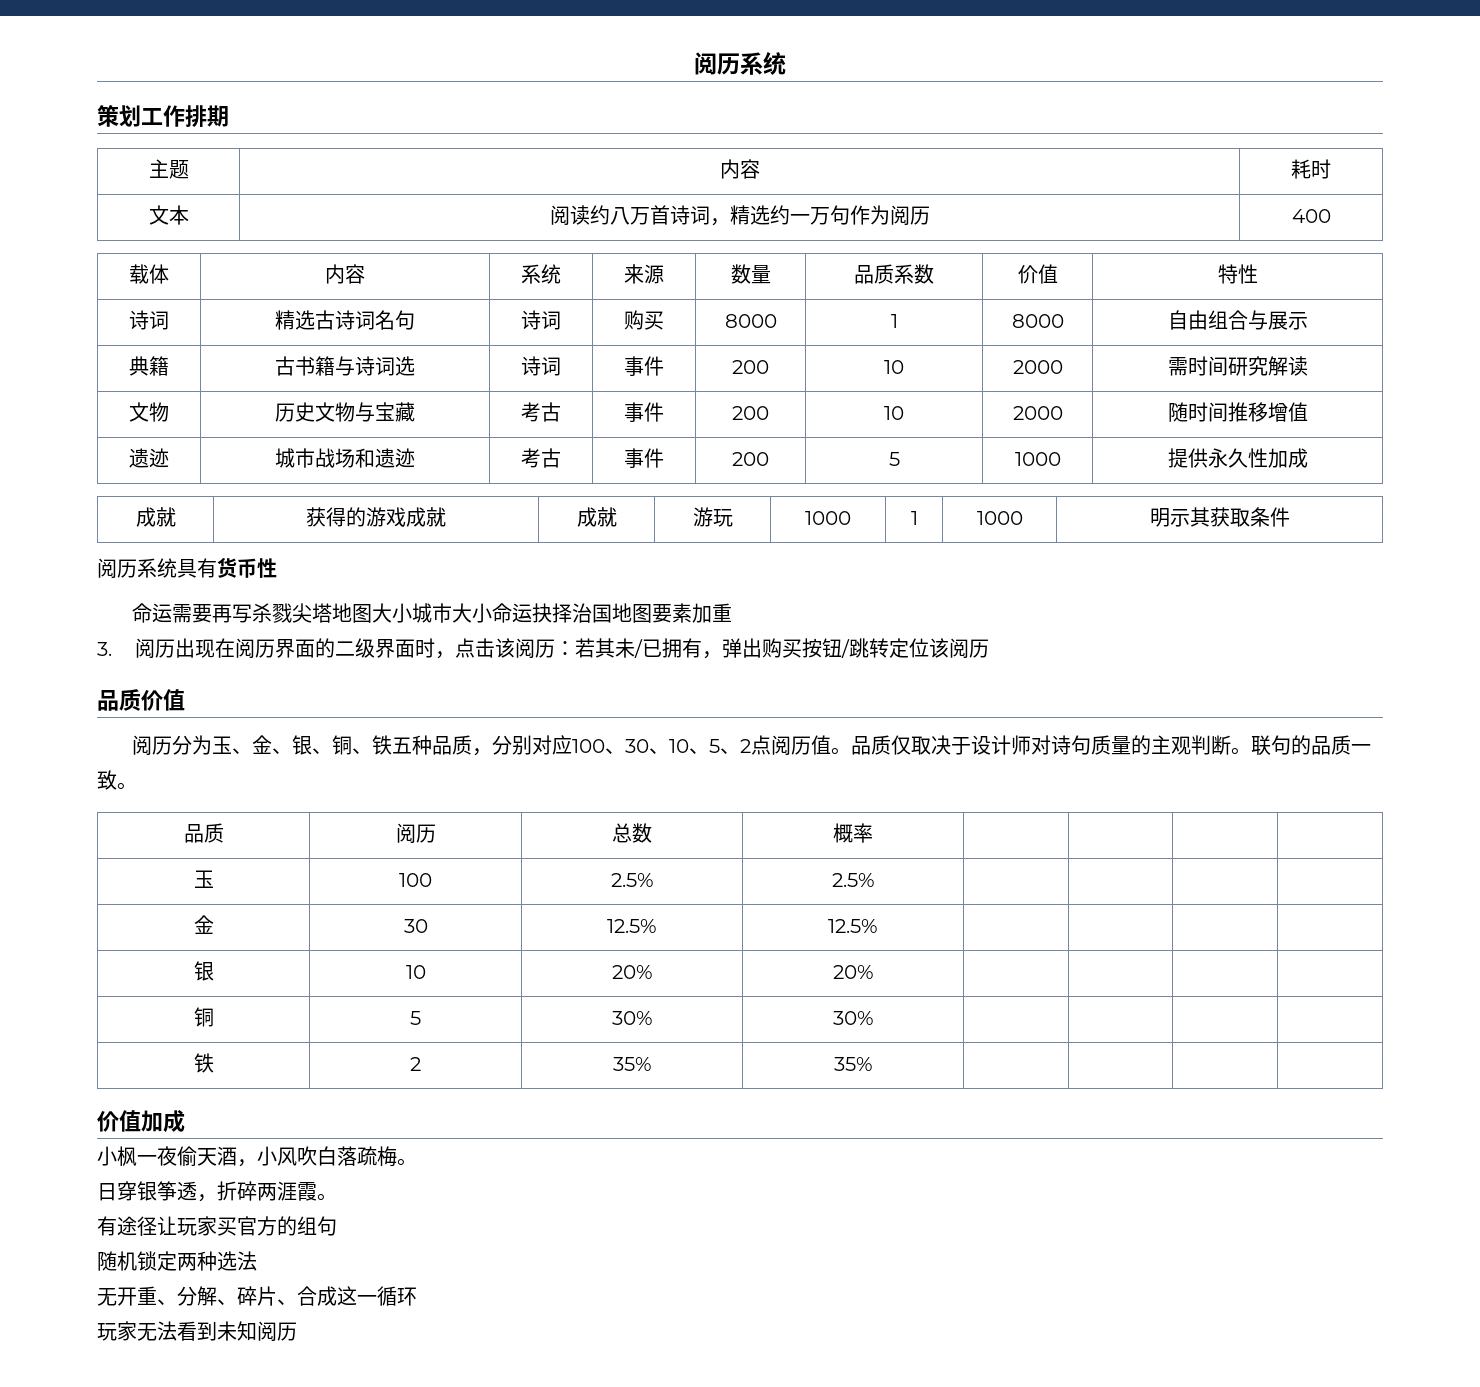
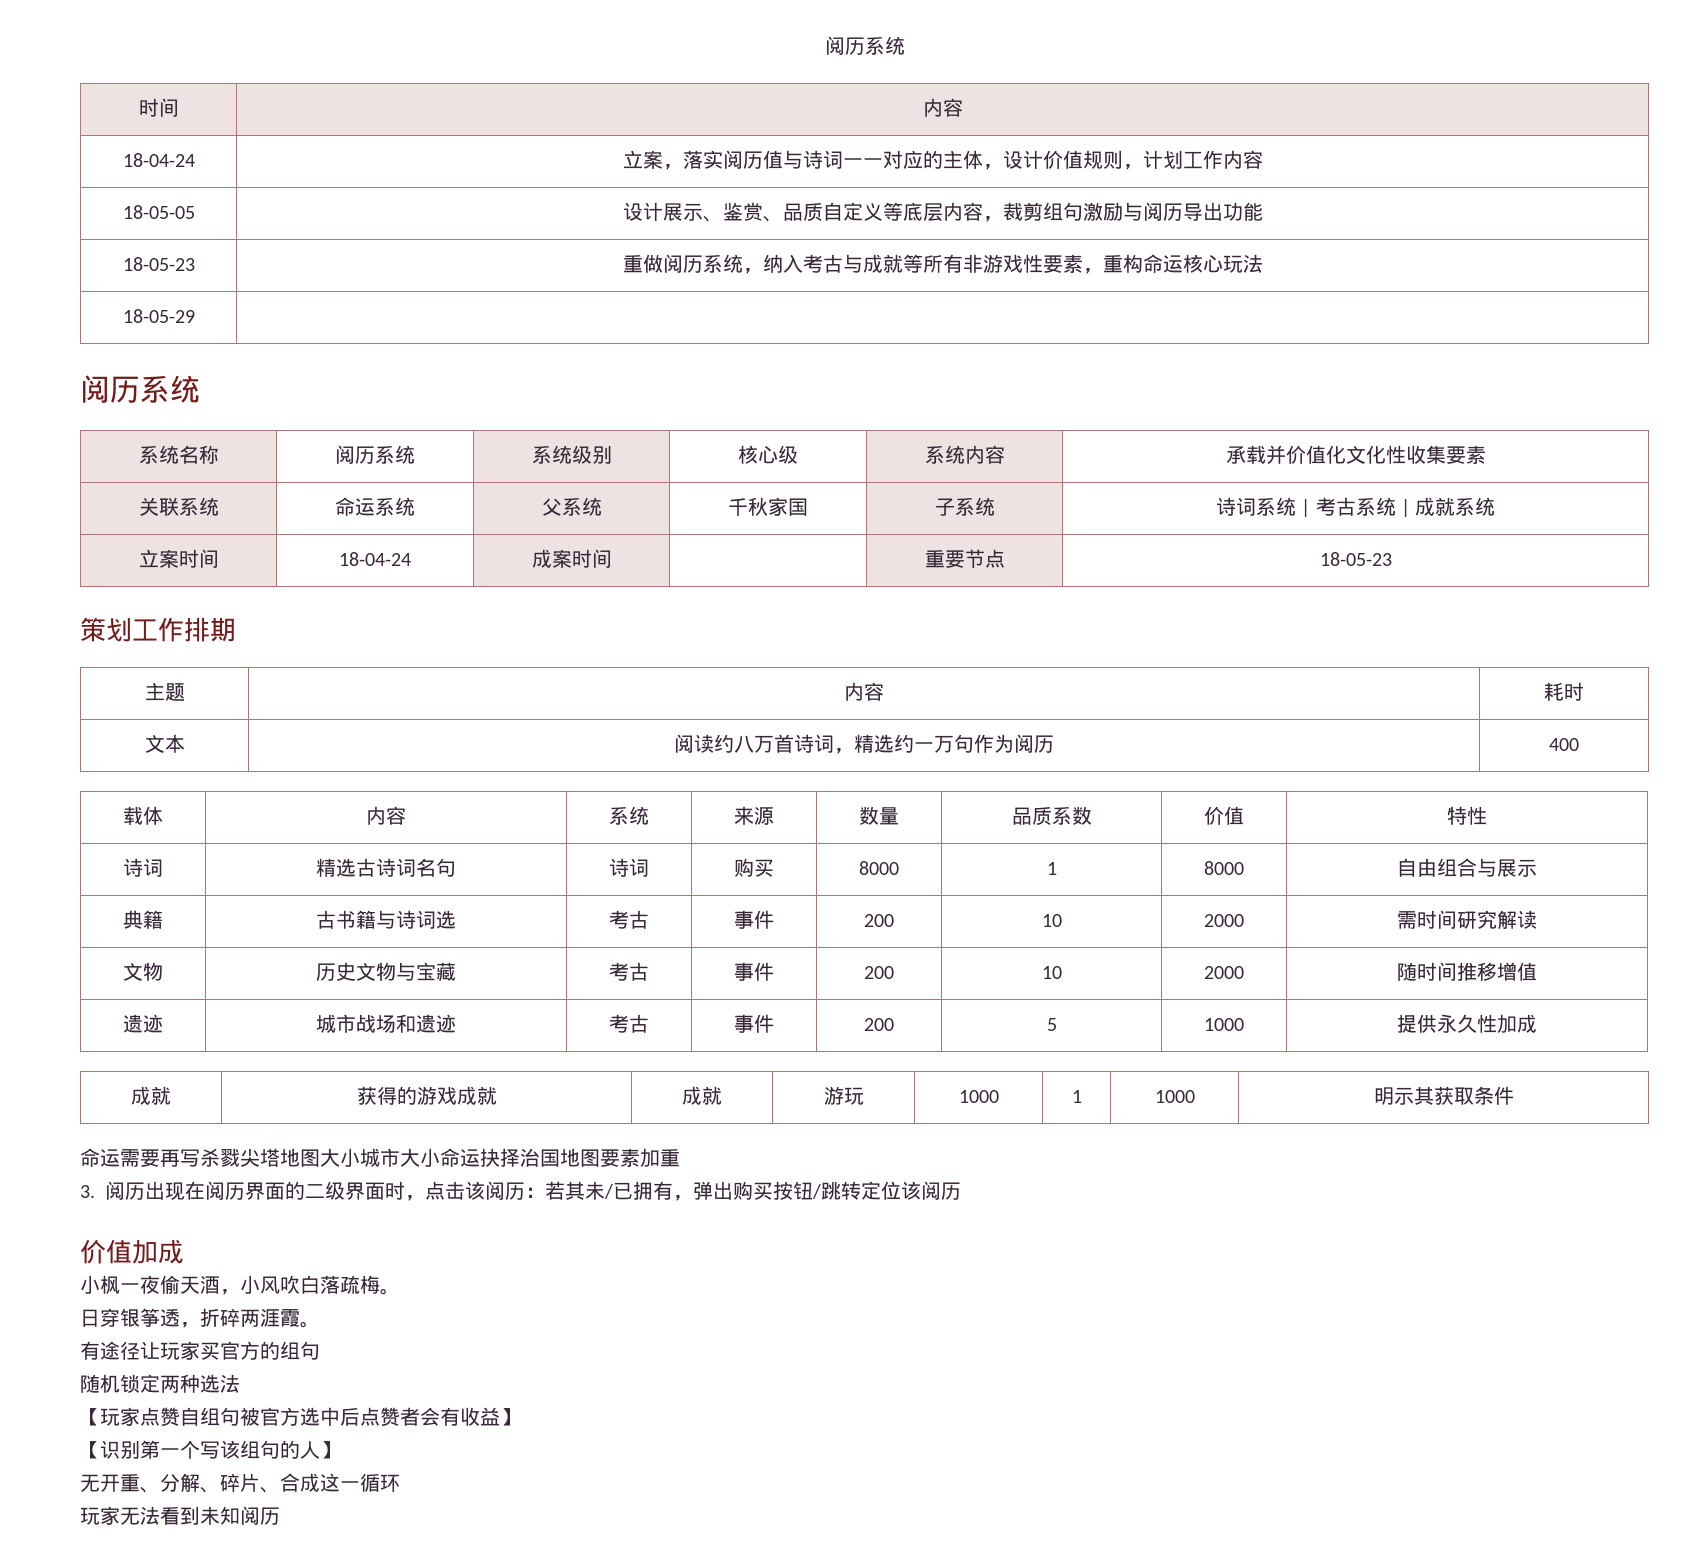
[694,52,786,75] 阅历系统 -> [824,36,905,55] [138,98,179,117] [922,98,963,117] [122,153,195,167] [622,150,1263,170] [122,205,195,219] [622,202,1263,222] [122,257,195,271] [622,254,1263,274] [122,309,195,323] [80,375,200,403] [138,445,219,464] [335,445,415,464] [531,445,612,464] [738,445,798,464] [924,445,1005,464] [1225,445,1486,465] [138,497,219,516] [335,497,415,516] [541,497,602,516] [728,497,808,516] [934,497,995,516] [1215,497,1496,517] [138,549,219,568] [339,552,411,566] [531,549,612,568] [924,549,1005,568] [1319,552,1392,566] 阅历系统 // 时间 | 内容 // 18-04-24 | 立案，落实阅历值与诗词一一对应的主体，设计价值规则，计划工作内容 // 18-05-05 | 设计展示、鉴赏、品质自定义等底层内容，裁剪组句激励与阅历导出功能 // 18-05-23 | 重做阅历系统，纳入考古与成就等所有非游戏性要素，重构命运核心玩法 // 18-05-29 | // 阅历系统 // 系统名称 | 阅历系统 | 系统级别 | 核心级 | 系统内容 | 承载并价值化文化性收集要素 // 关联系统 | 命运系统 | 父系统 | 千秋家国 | 子系统 | 诗词系统 | 考古系统 | 成就系统 // 立案时间 | 18-04-24 | 成案时间 | | 重要节点 | 18-05-23
[521,356,561,376] 诗词 -> [609,910,649,929] 考古
[97,557,277,578] // 阅历系统具有货币性 -> (1514, 1095) none
[97,689,185,711] [131,735,1371,756] [97,770,137,790] [183,823,224,843] [395,823,436,843] [612,823,652,843] [833,823,873,843] [193,870,214,888] [399,873,432,887] [610,873,654,887] [831,873,875,887] [193,915,214,934] [403,919,428,933] [607,919,657,933] [828,919,878,933] [193,961,214,981] [405,965,426,979] [611,965,653,979] [832,965,874,979] [193,1007,214,1027] [410,1011,421,1025] [611,1011,653,1025] [832,1011,874,1025] [193,1053,214,1073] [410,1057,421,1071] [612,1057,652,1071] [833,1057,873,1071] // 品质价值 // 阅历分为玉、金、银、铜、铁五种品质，分别对应100、30、10、5、2点阅历值。品质仅取决于设计师对诗句质量的主观判断。联句的品质一致。 // 品质 | 阅历 | 总数 | 概率 | | | | // 玉 | 100 | 2.5% | 2.5% | | | | // 金 | 30 | 12.5% | 12.5% | | | | // 银 | 10 | 20% | 20% | | | | // 铜 | 5 | 30% | 30% | | | | // 铁 | 2 | 35% | 35% | | | | -> (961, 1191) none
(257, 1261) none -> [80,1407,520,1427] [80,1440,340,1459] // 【玩家点赞自组句被官方选中后点赞者会有收益】 // 【识别第一个写该组句的人】

